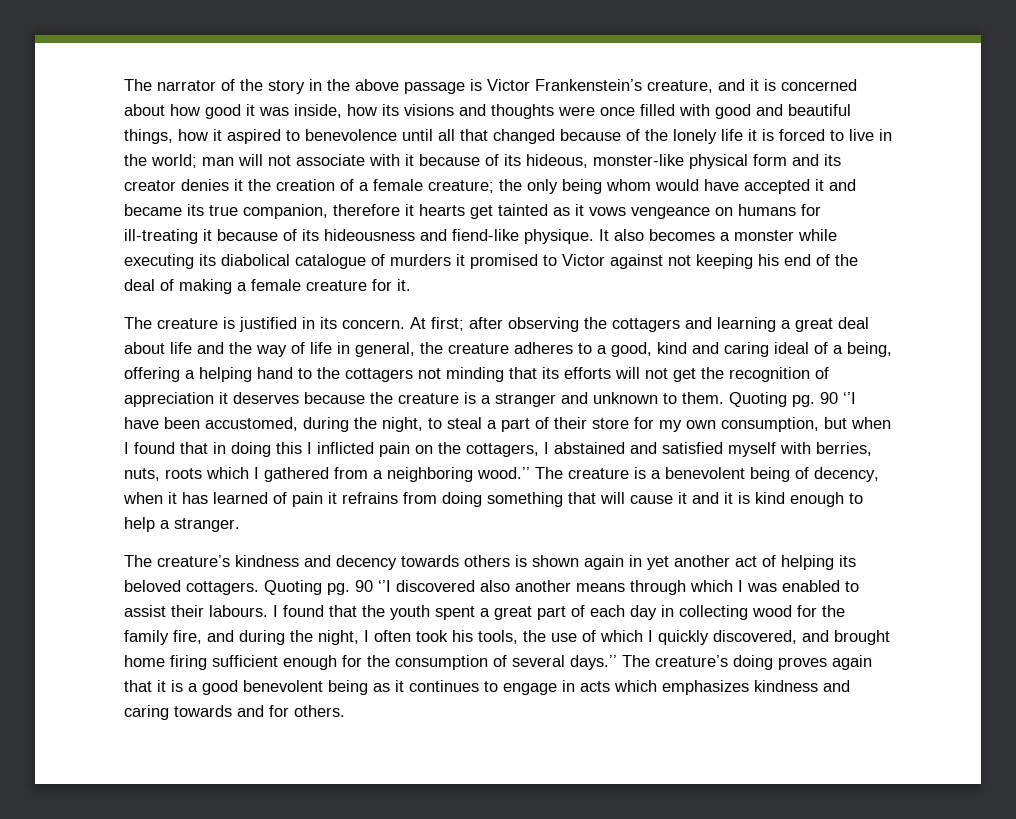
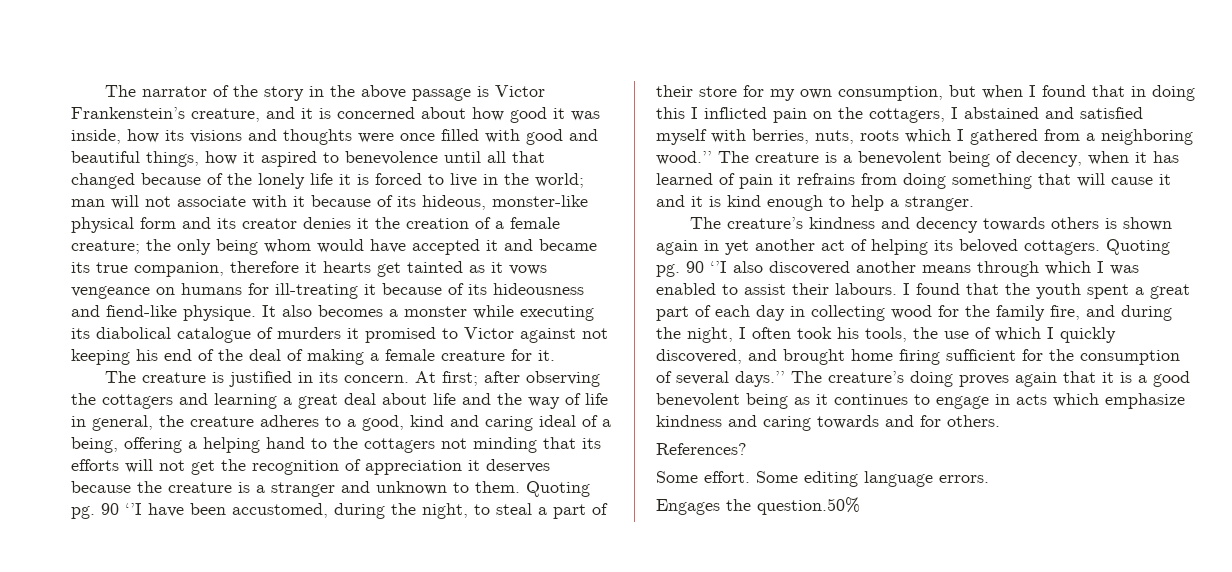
[396,580,510,592] discovered also -> [733,261,850,275] also discovered
[283,655,337,670] enough -> (1016, 355) none
[662,680,749,695] emphasizes -> [1105,393,1185,409] emphasize
(345, 711) none -> [656,443,747,455] [656,471,989,487] [656,497,860,515] // References? // Some effort. Some editing language errors. // Engages the question.50%

